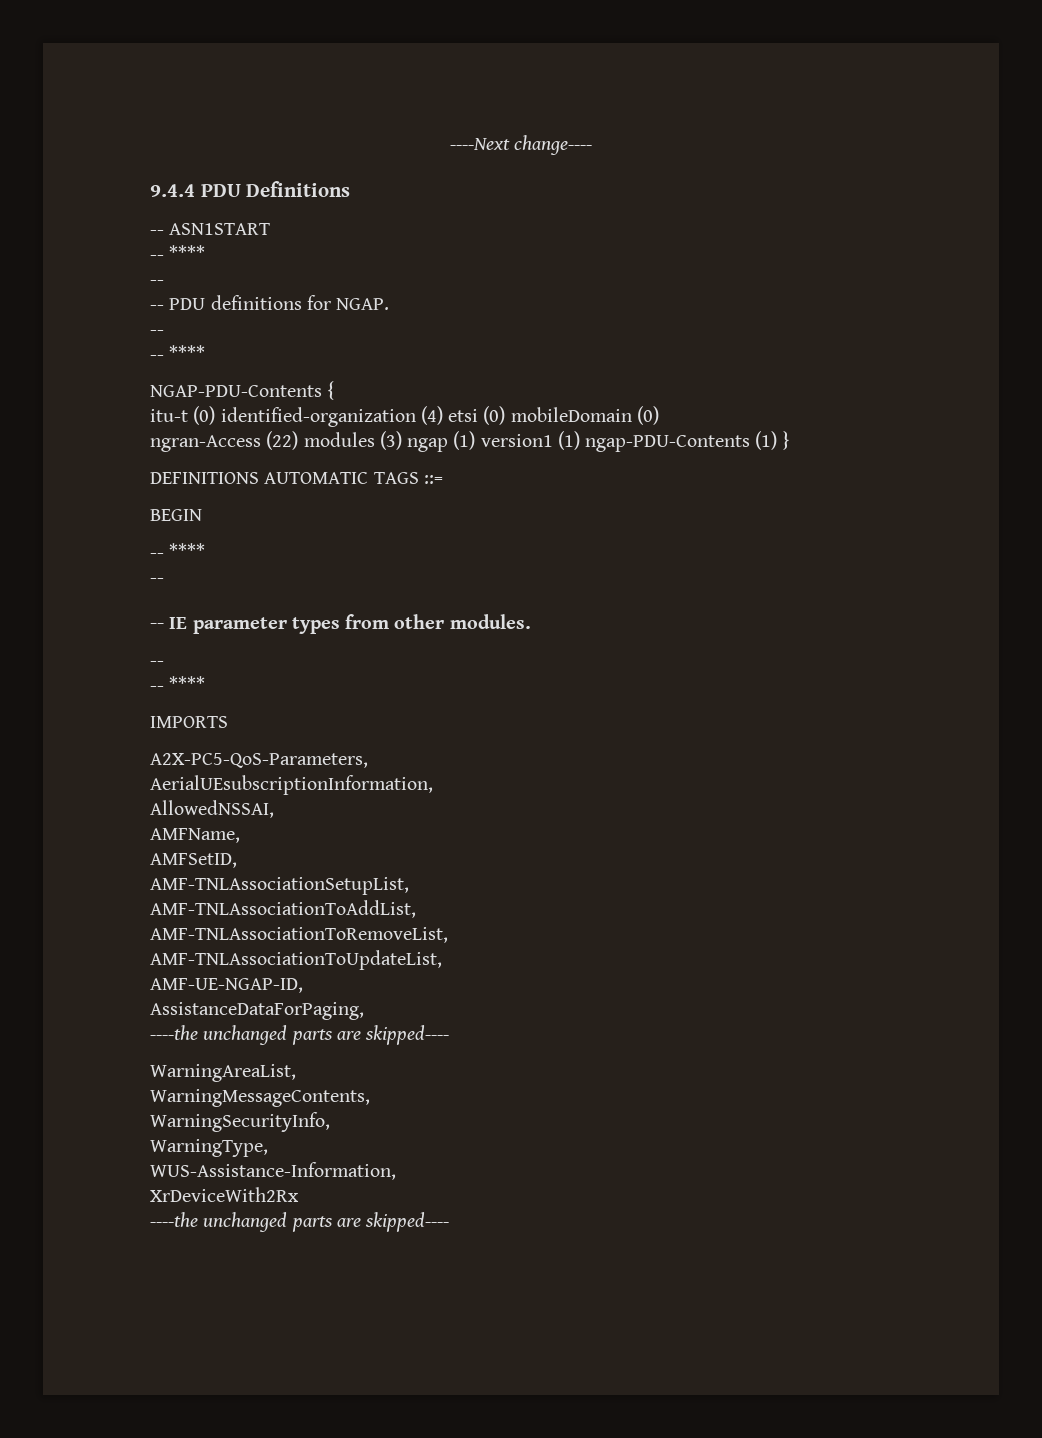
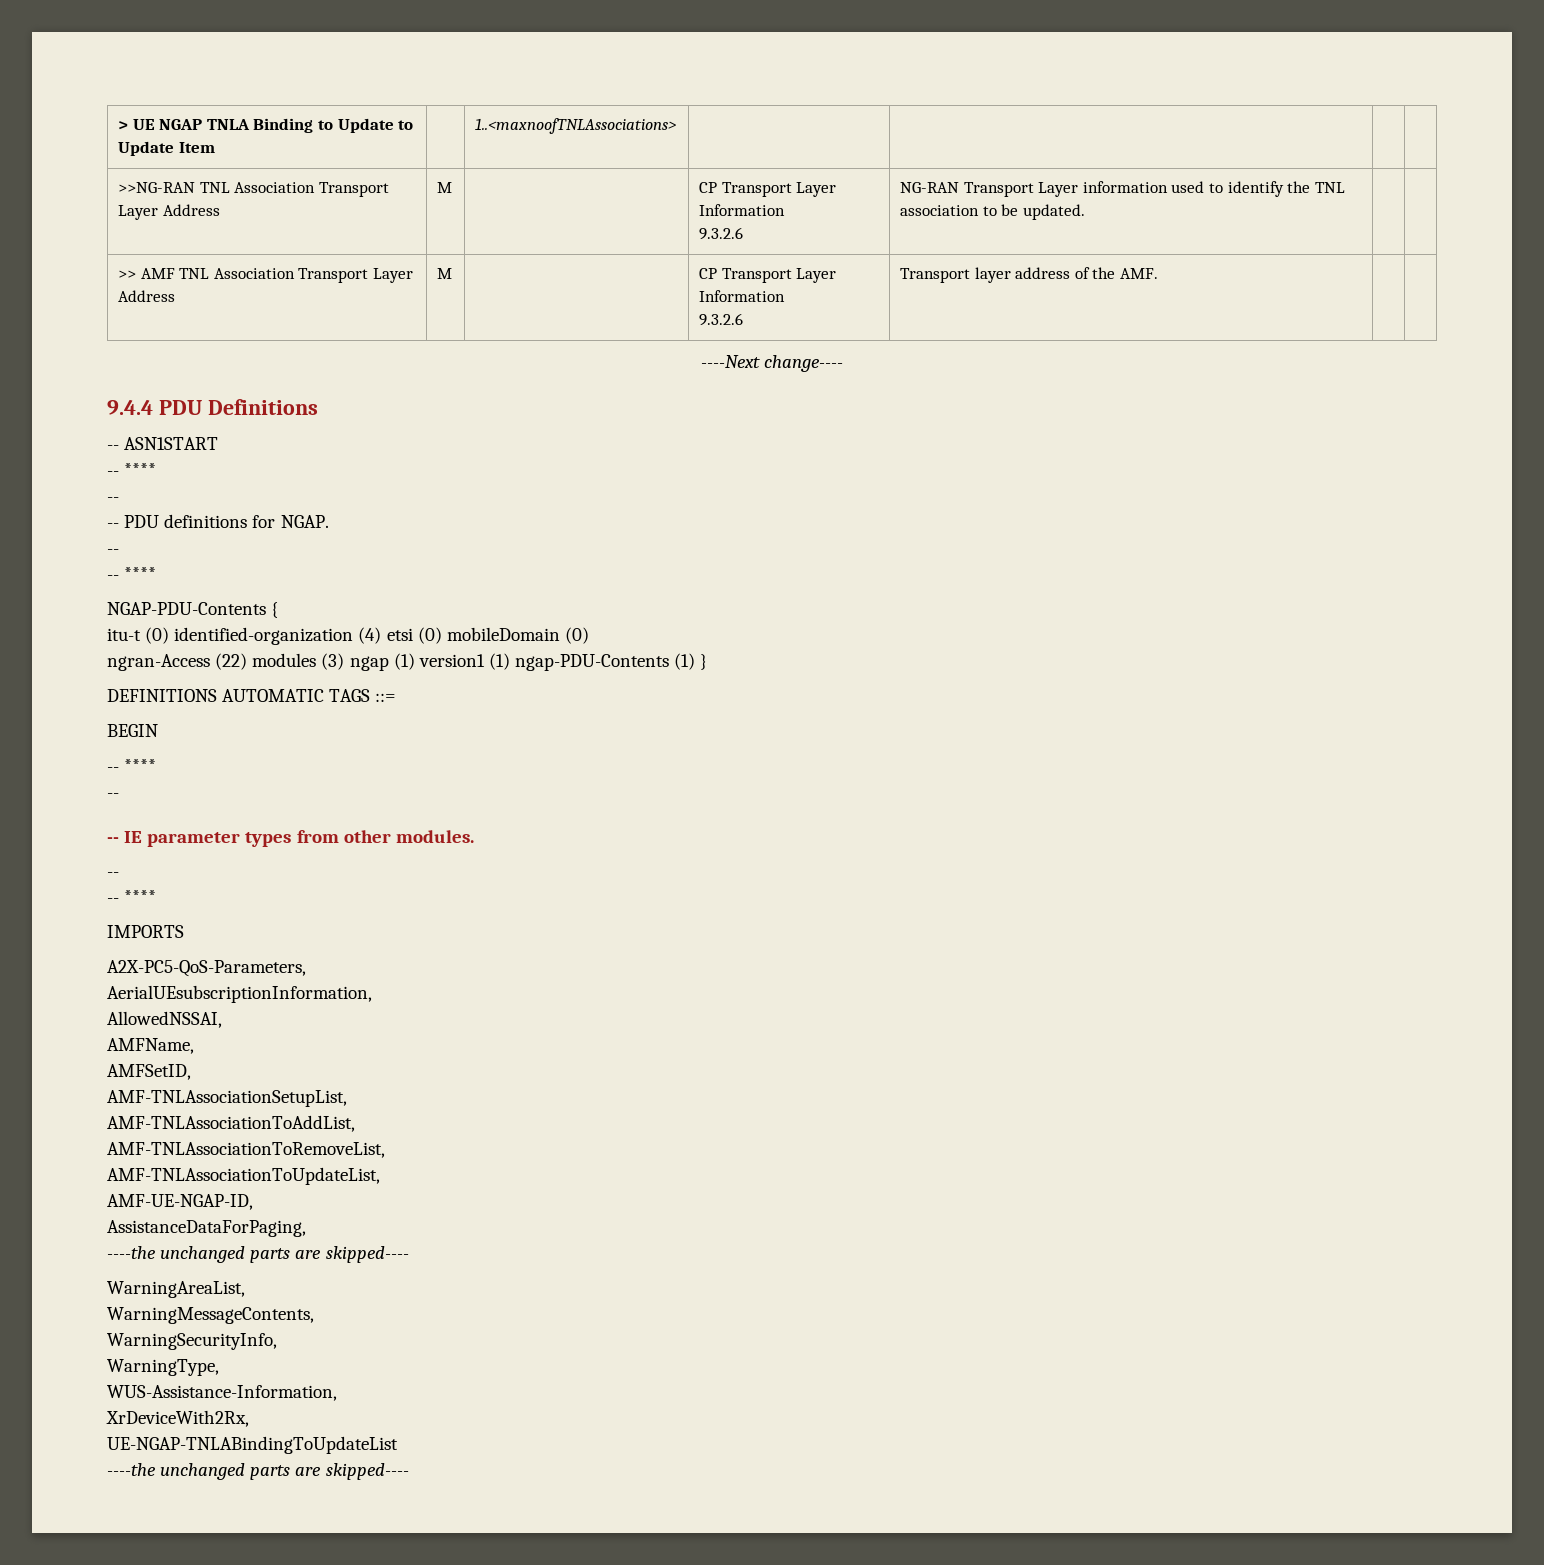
(449, 144) none -> [118,118,414,133] [118,141,215,156] [475,118,677,134] [118,182,389,197] [118,204,220,220] [437,182,453,193] [699,182,837,197] [699,204,786,216] [699,227,744,240] [900,181,1345,197] [900,204,1085,220] [118,268,413,283] [118,290,176,302] [437,268,453,279] [699,268,837,283] [699,290,786,302] [699,313,744,326] [900,267,1158,283] > UE NGAP TNLA Binding to Update to Update Item | | 1..<maxnoofTNLAssociations> | | | | // >>NG-RAN TNL Association Transport Layer Address | M | | CP Transport Layer Information // 9.3.2.6 | NG-RAN Transport Layer information used to identify the TNL association to be updated. | | // >> AMF TNL Association Transport Layer Address | M | | CP Transport Layer Information // 9.3.2.6 | Transport layer address of the AMF. | | //
[150,1187,299,1202] XrDeviceWith2Rx -> [106,1410,249,1427] [107,1436,398,1454] XrDeviceWith2Rx, // UE-NGAP-TNLABindingToUpdateList

